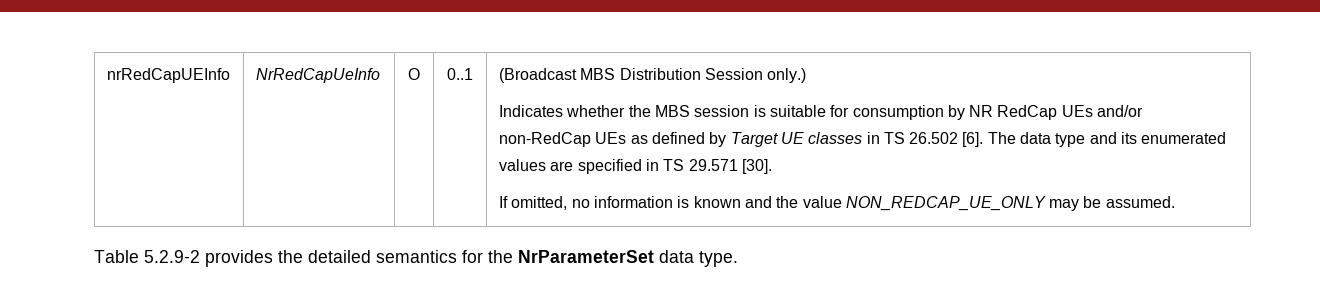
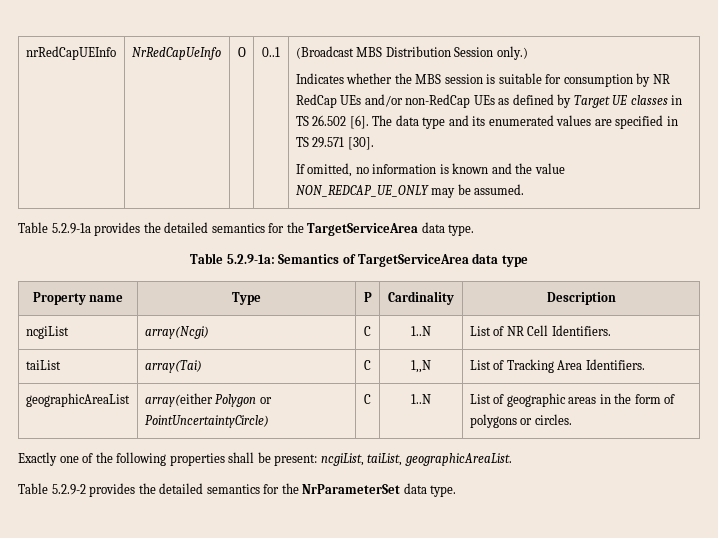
(1175, 202) none -> [18,222,475,236] [190,253,528,267] [32,292,124,305] [232,292,261,305] [363,292,372,302] [388,291,454,305] [546,292,616,305] [25,326,69,339] [144,326,209,339] [364,326,371,336] [411,326,431,336] [469,325,611,336] [25,360,61,370] [144,360,202,373] [364,360,371,370] [411,360,431,373] [469,359,645,373] [25,393,130,407] [144,393,272,407] [144,415,269,428] [364,394,371,404] [411,394,431,404] [469,393,676,407] [469,414,572,428] [18,452,512,466] // Table 5.2.9-1a provides the detailed semantics for the TargetServiceArea data type. // Table 5.2.9-1a: Semantics of TargetServiceArea data type // Property name | Type | P | Cardinality | Description // ncgiList | array(Ncgi) | C | 1..N | List of NR Cell Identifiers. // taiList | array(Tai) | C | 1,,N | List of Tracking Area Identifiers. // geographicAreaList | array(either Polygon or PointUncertaintyCircle) | C | 1..N | List of geographic areas in the form of polygons or circles. // Exactly one of the following properties shall be present: ncgiList, taiList, geographicAreaList.

